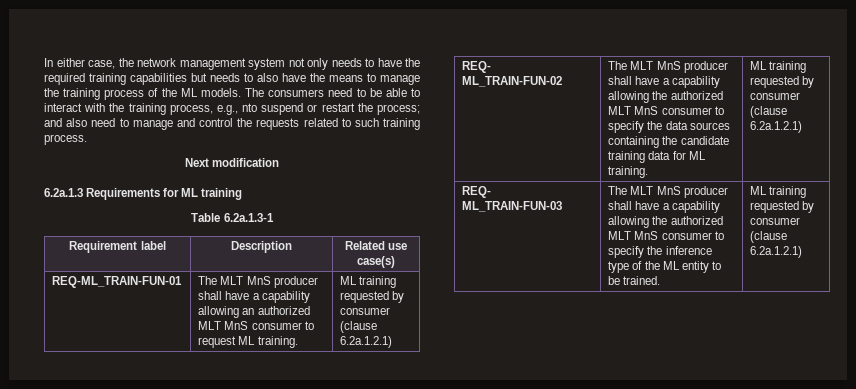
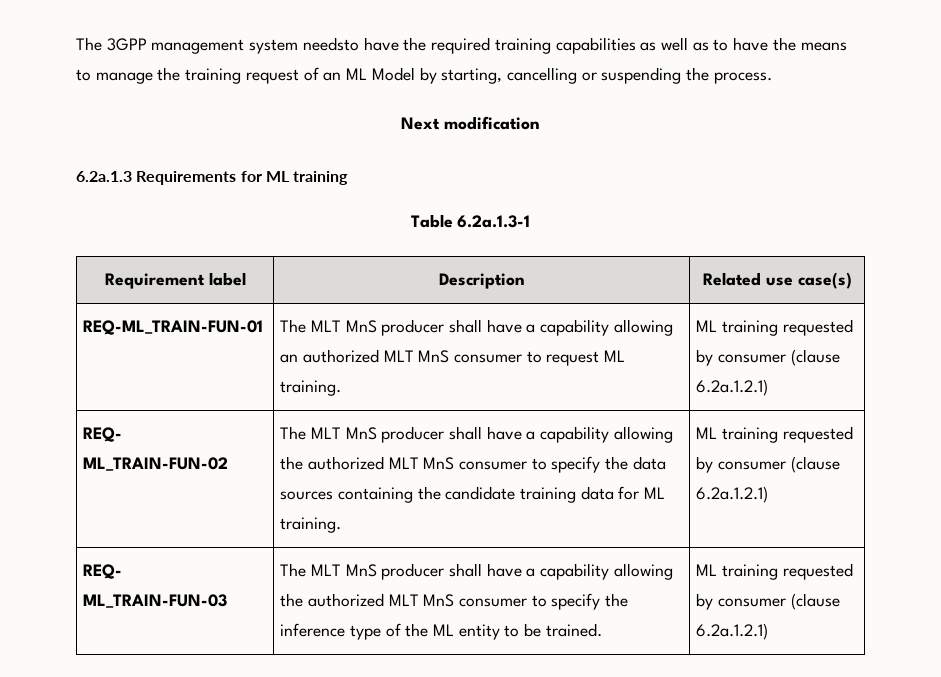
[44,58,374,70] In either case, the network management system not only needs to -> [76,37,359,54] The 3GPP management system needsto
[191,73,278,82] but needs to also -> [640,37,729,51] as well as to
[104,88,420,100] [44,103,420,115] [44,118,420,130] process of the ML models. The consumers need to be able to interact with the training process, e.g., nto suspend or restart the process; and also need to manage and control the requests related to such training -> [245,67,710,84] request of an ML Model by starting, cancelling or suspending the

